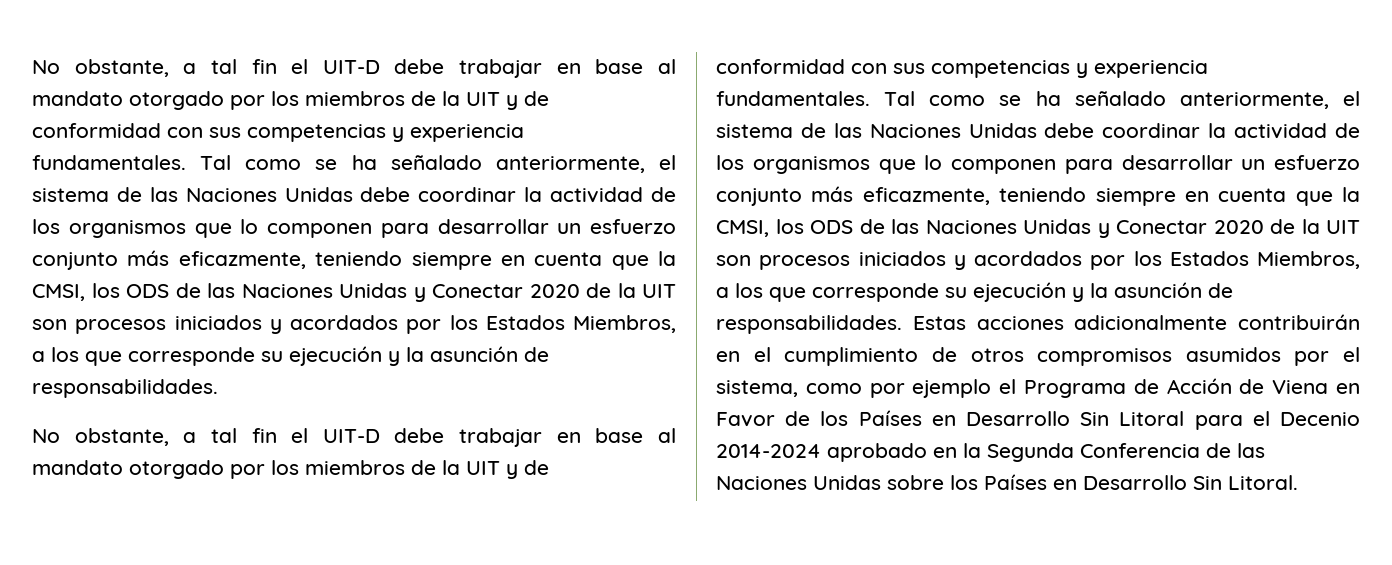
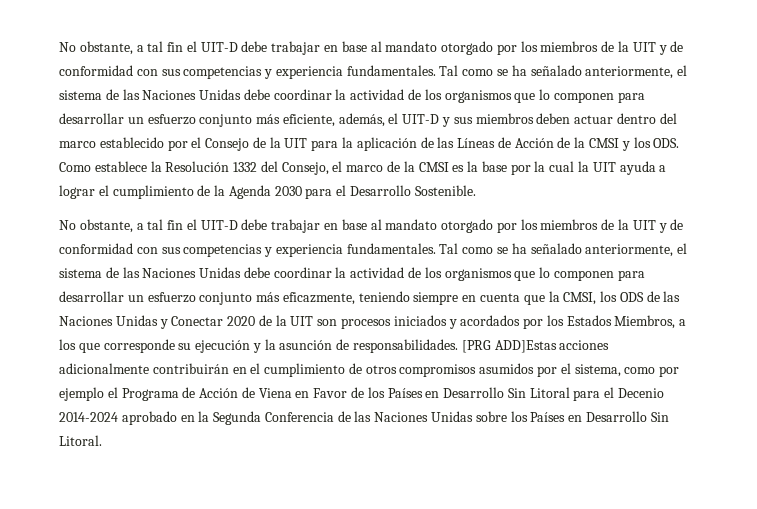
[178,251,676,270] [32,283,676,302] [32,315,676,334] [32,346,549,366] [32,379,218,398] eficazmente, teniendo siempre en cuenta que la CMSI, los ODS de las Naciones Unidas y Conectar 2020 de la UIT son procesos iniciados y acordados por los Estados Miembros, a los que corresponde su ejecución y la asunción de responsabilidades. -> [282,113,677,127] [59,137,680,151] [59,161,667,175] [59,185,476,199] eficiente, además, el UIT-D y sus miembros deben actuar dentro del marco establecido por el Consejo de la UIT para la aplicación de las Líneas de Acción de la CMSI y los ODS. Como establece la Resolución 1332 del Consejo, el marco de la CMSI es la base por la cual la UIT ayuda a lograr el cumplimiento de la Agenda 2030 para el Desarrollo Sostenible.
[912,316,966,330] Estas -> [461,340,557,353] [PRG ADD]Estas

